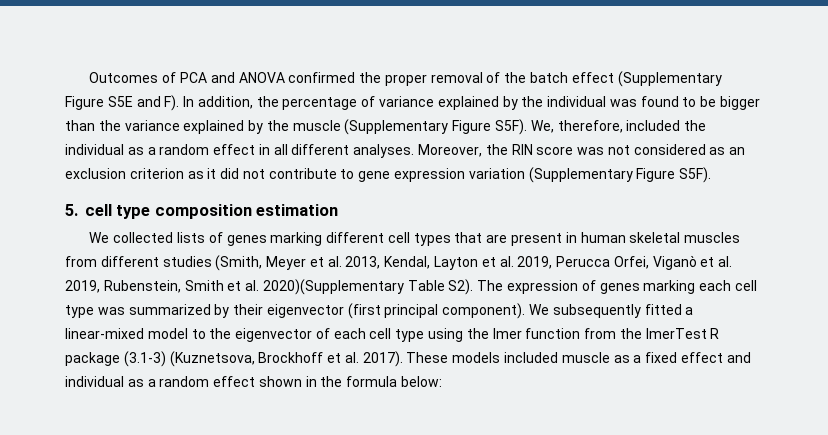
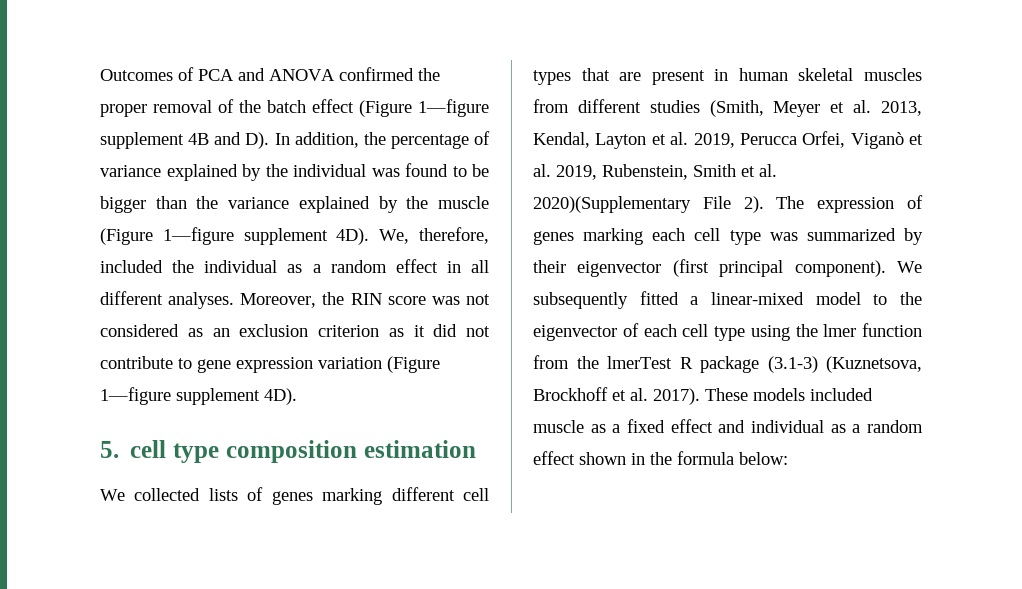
[617,71,722,87] [65,95,180,111] (Supplementary Figure S5E and F). -> [359,99,489,117] [100,132,270,149] (Figure 1—figure supplement 4B and D).
[344,119,528,135] (Supplementary Figure S5F). -> [100,227,370,245] (Figure 1—figure supplement 4D).
[528,167,712,183] (Supplementary Figure S5F). -> [387,356,440,373] [100,387,297,405] (Figure 1—figure supplement 4D).
[407,279,474,295] Table S2). -> [702,196,764,213] File 2).

